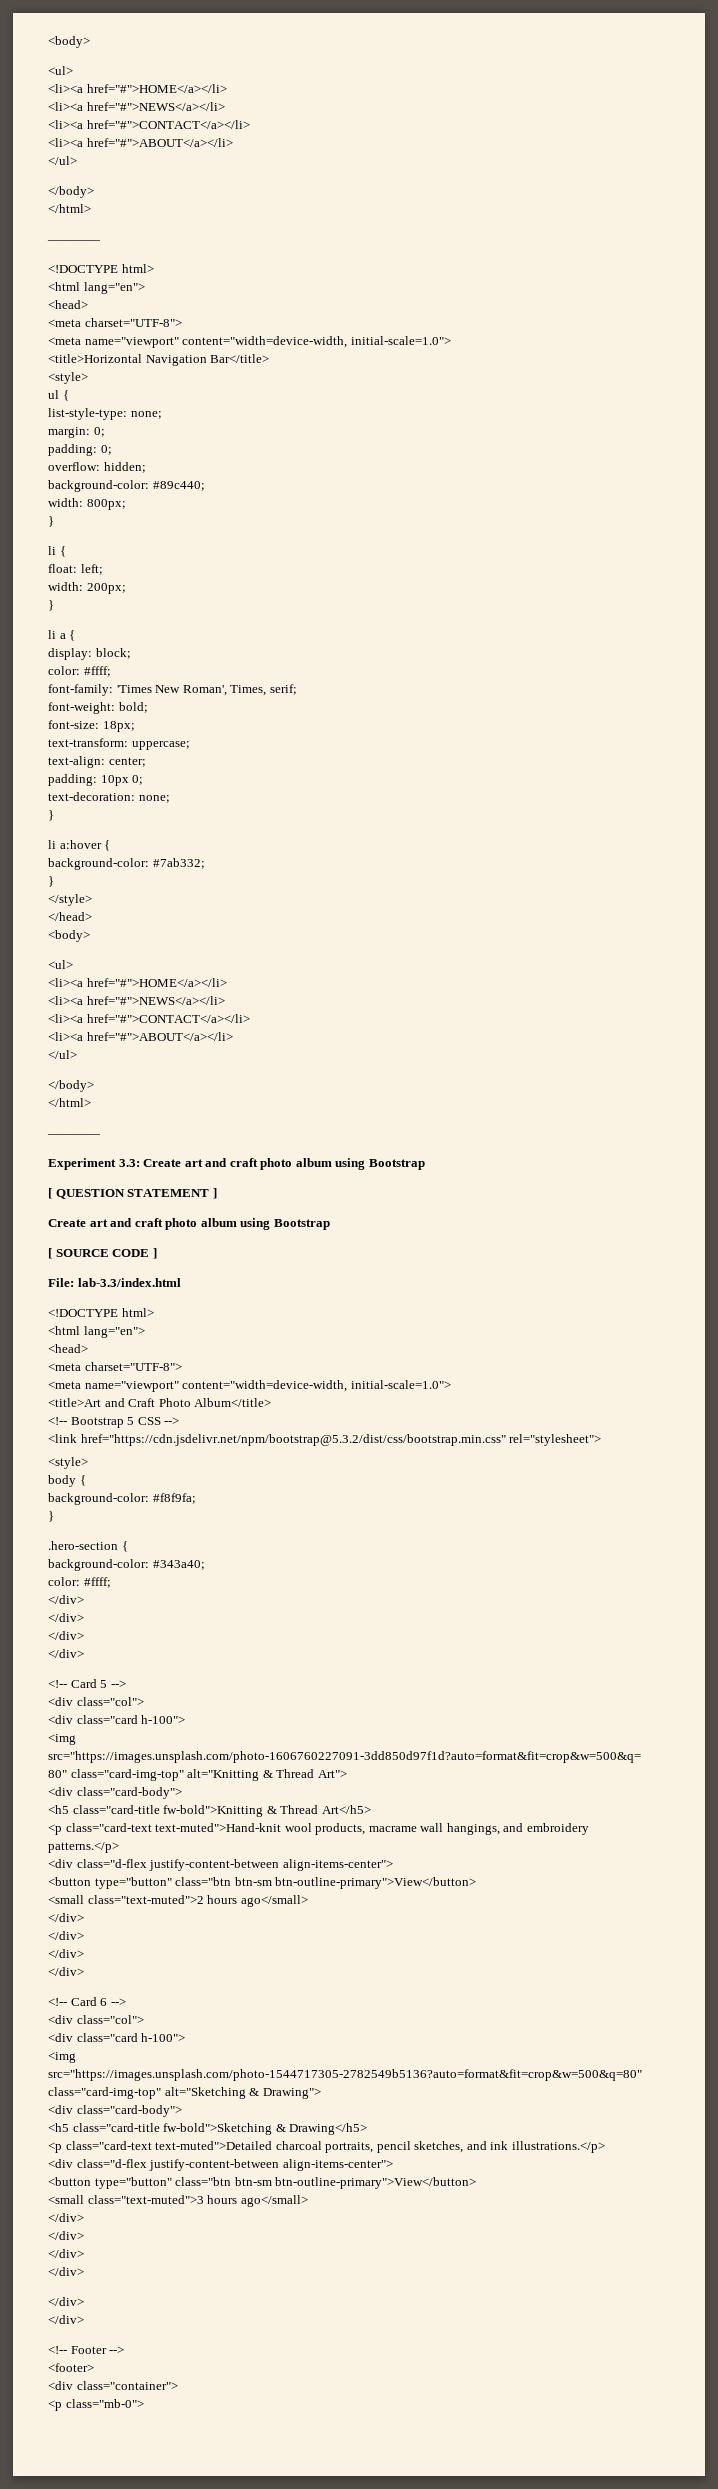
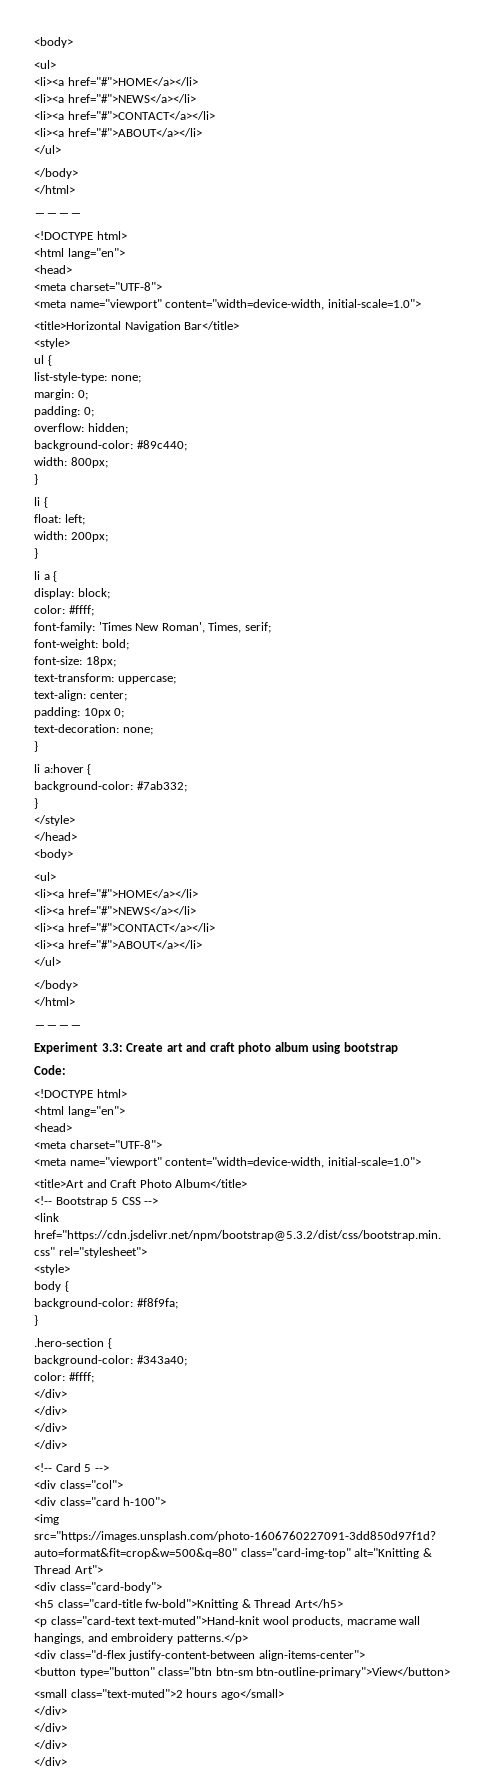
[368,1159,425,1170] [48,1188,217,1199] [48,1218,330,1230] [48,1248,157,1259] [48,1278,181,1287] Bootstrap // [ QUESTION STATEMENT ] // Create art and craft photo album using Bootstrap // [ SOURCE CODE ] // File: lab-3.3/index.html -> [343,1042,398,1054] [34,1065,66,1075] bootstrap // Code:
[48,1997,126,2006] [48,2015,144,2024] [48,2033,186,2042] [48,2052,76,2063] [48,2069,642,2081] [48,2087,321,2099] [48,2105,182,2117] [48,2123,368,2135] [48,2141,605,2153] [48,2159,393,2171] [48,2177,477,2189] [48,2195,308,2207] [48,2213,84,2222] [48,2231,84,2240] [48,2249,84,2258] [48,2267,84,2276] [48,2297,84,2306] [48,2315,84,2324] [48,2346,125,2354] [48,2363,94,2372] [48,2381,178,2390] [48,2399,144,2411] // <!-- Card 6 --> // <div class="col"> // <div class="card h-100"> // <img src="https://images.unsplash.com/photo-1544717305-2782549b5136?auto=format&fit=crop&w=500&q=80" class="card-img-top" alt="Sketching & Drawing"> // <div class="card-body"> // <h5 class="card-title fw-bold">Sketching & Drawing</h5> // <p class="card-text text-muted">Detailed charcoal portraits, pencil sketches, and ink illustrations.</p> // <div class="d-flex justify-content-between align-items-center"> // <button type="button" class="btn btn-sm btn-outline-primary">View</button> // <small class="text-muted">3 hours ago</small> // </div> // </div> // </div> // </div> // </div> // </div> // <!-- Footer --> // <footer> // <div class="container"> // <p class="mb-0"> -> (67, 1761) none

